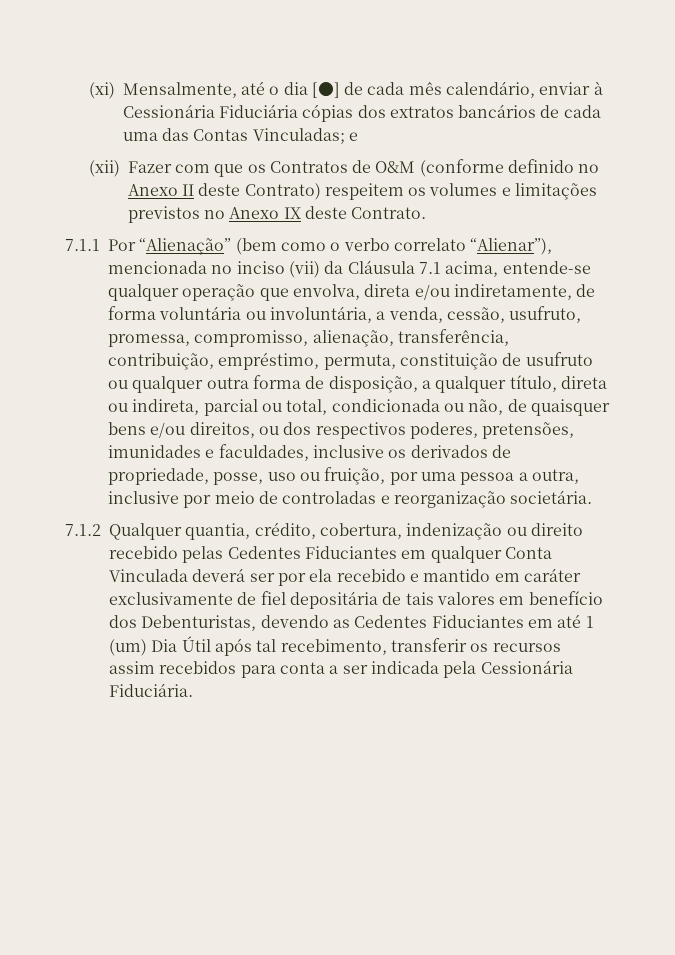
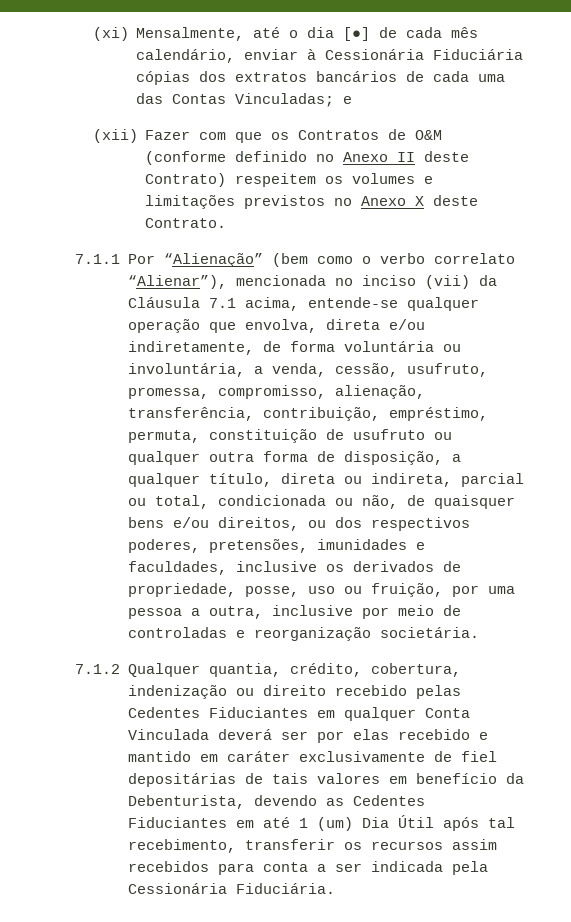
[283,207,301,219] IX -> [415,196,425,206] X
[309,569,333,582] ela -> [352,729,389,740] elas
[289,591,378,609] depositária -> [127,773,236,787] depositárias
[109,615,257,631] dos Debenturistas, -> [505,773,524,784] [127,795,245,809] da Debenturista,

